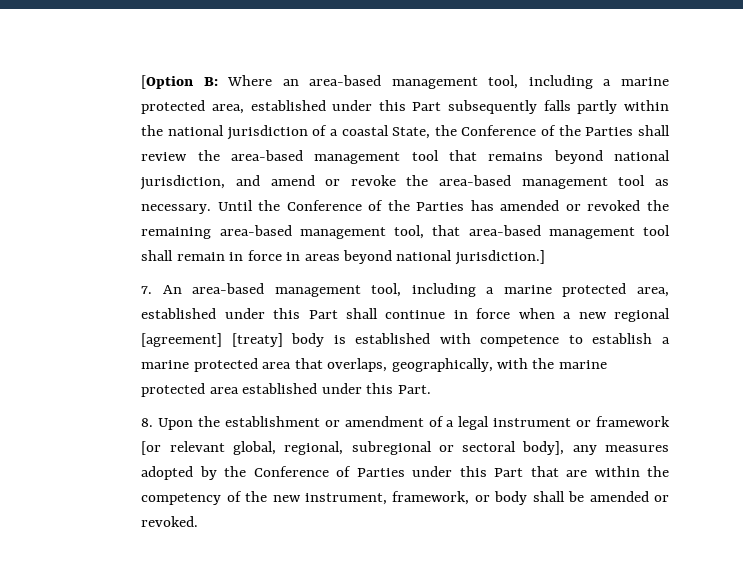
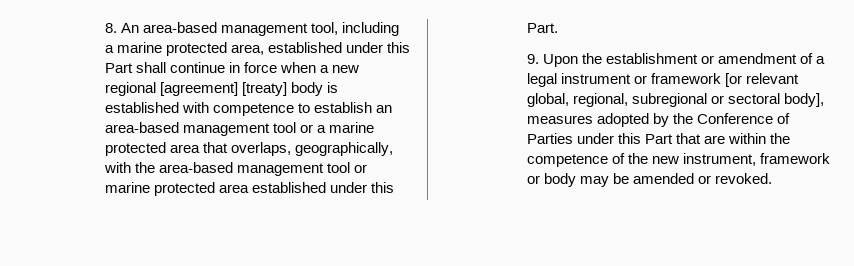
[141,75,669,89] [141,100,669,114] [141,125,671,140] [141,150,670,164] [140,175,669,190] [141,200,669,214] [141,225,670,239] [141,250,545,265] [141,286,153,294] [Option B: Where an area-based management tool, including a marine protected area, established under this Part subsequently falls partly within the national jurisdiction of a coastal State, the Conference of the Parties shall review the area-based management tool that remains beyond national jurisdiction, and amend or revoke the area-based management tool as necessary. Until the Conference of the Parties has amended or revoked the remaining area-based management tool, that area-based management tool shall remain in force in areas beyond national jurisdiction.] // 7. -> [105,23,118,33] 8.
(653, 338) none -> [376,105,393,113] [105,122,314,136] an area-based management tool or
(555, 363) none -> [159,162,368,176] area-based management tool or
[141,418,154,427] 8. -> [527,54,540,64] 9.
[572,445,597,455] any -> (825, 100) none
[141,493,222,505] competency -> [527,154,609,167] competence
[392,491,470,505] framework, -> [760,153,831,164] framework
[532,491,565,502] shall -> [580,176,610,187] may

